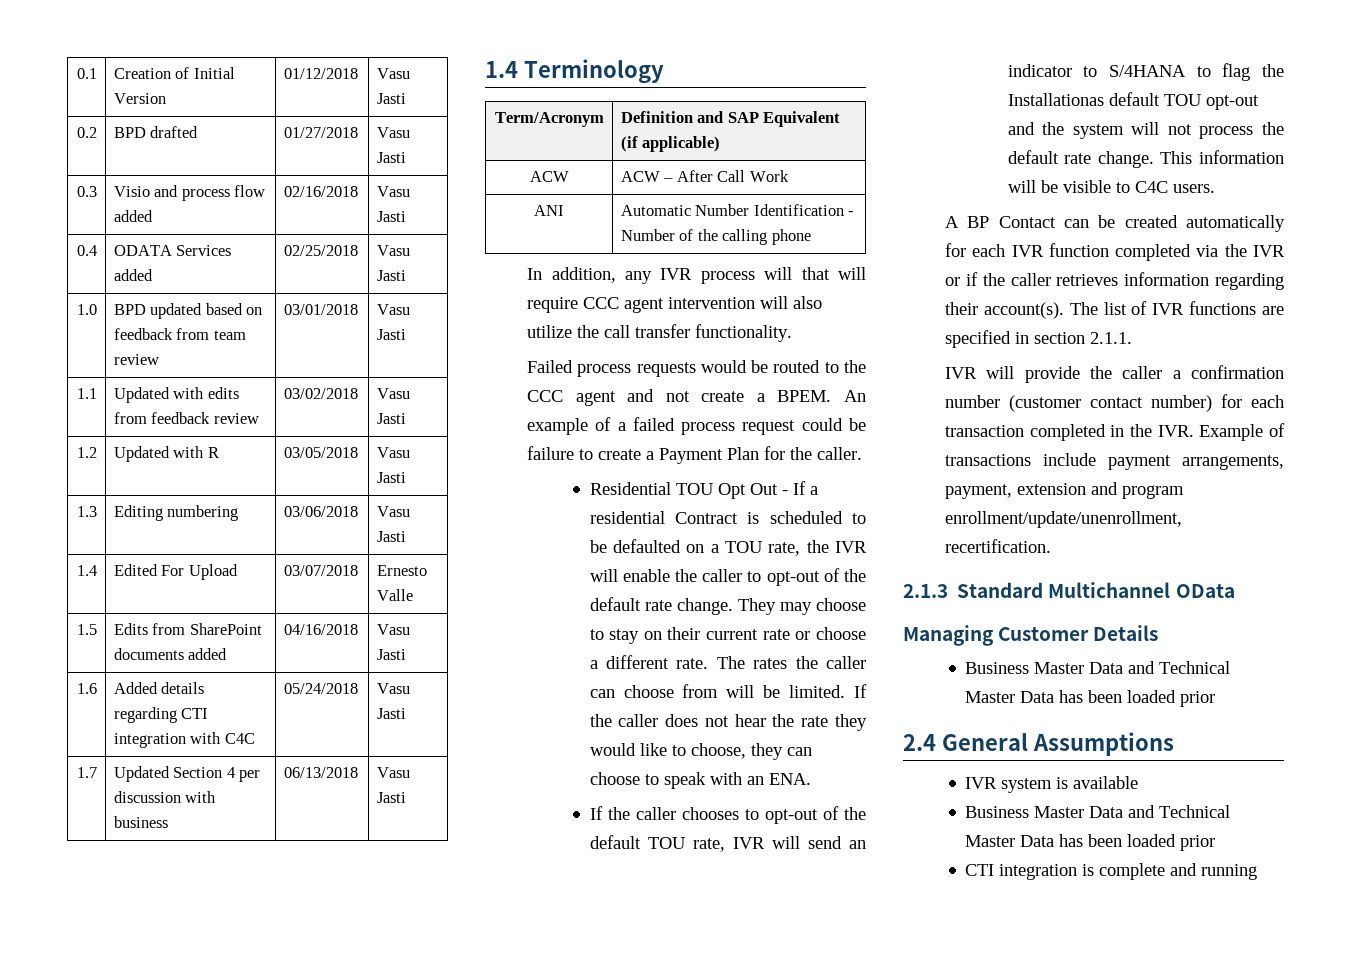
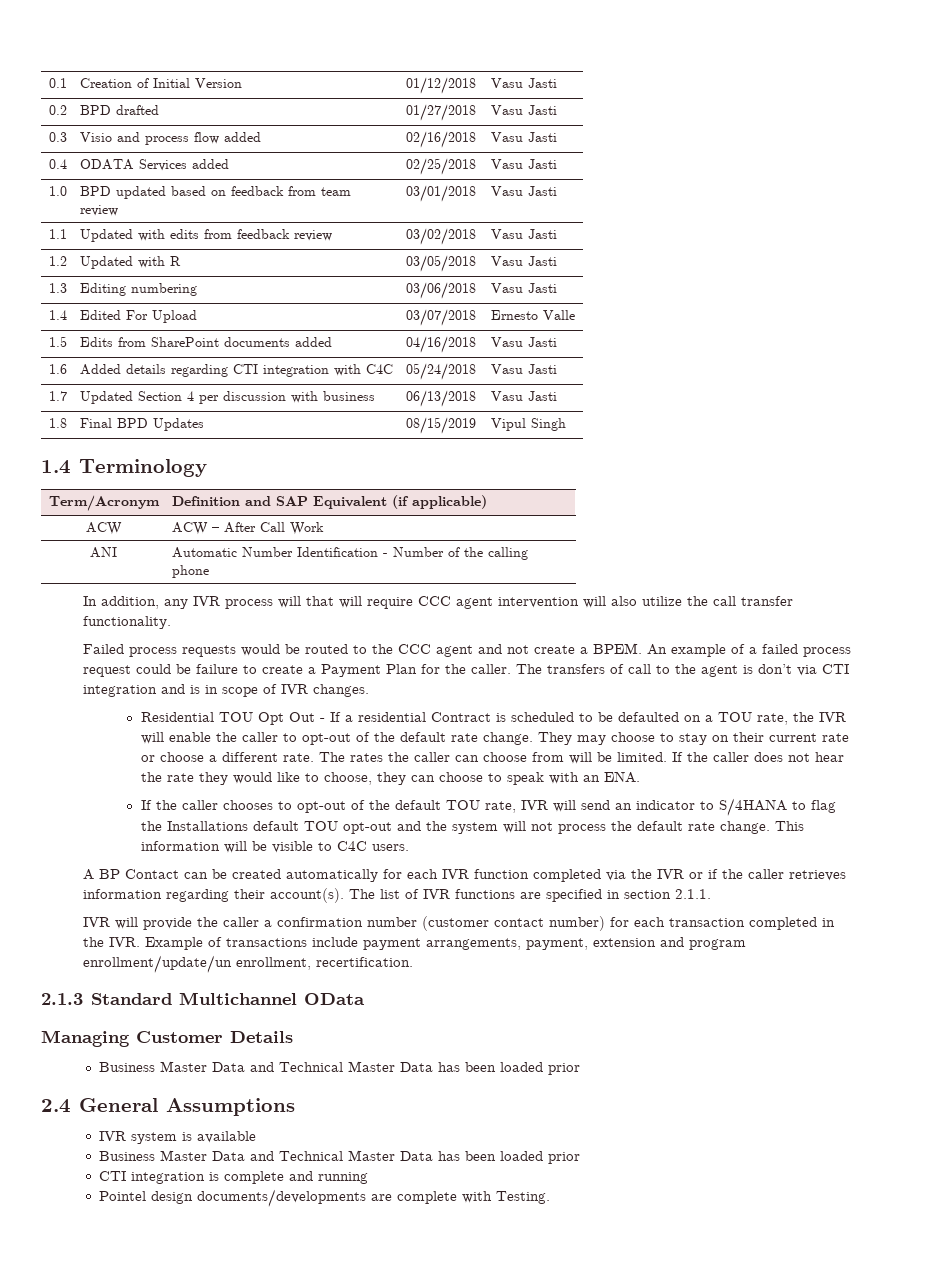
(406, 797) none -> [48,418,67,428] [79,418,204,431] [405,417,476,434] [490,418,566,431] // 1.8 | Final BPD Updates | 08/15/2019 | Vipul Singh
(863, 453) none -> [515,664,849,677] [82,684,369,697] The transfers of call to the agent is don’t via CTI integration and is in scope of IVR changes.
[1007,93,1104,106] Installationas -> [166,821,248,831] Installations
[945,511,1183,528] enrollment/update/unenrollment, -> [82,955,311,973] enrollment/update/un enrollment,
(1258, 872) none -> [99,1189,551,1207] // Pointel design documents/developments are complete with Testing.

